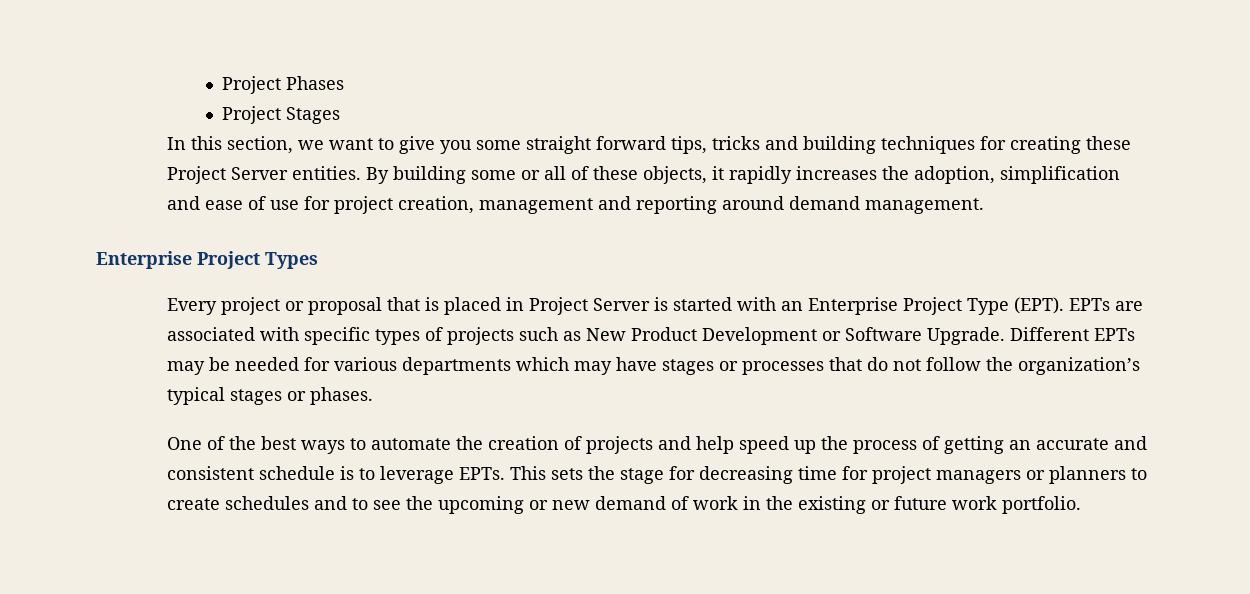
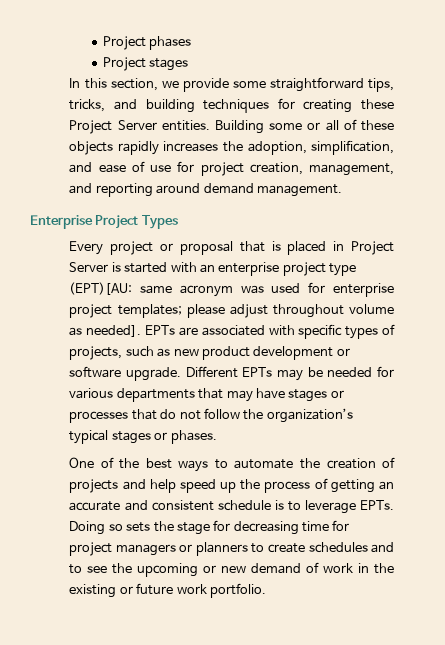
[222,76,345,94] [222,106,341,124] Project Phases // Project Stages -> [102,36,192,50] [102,57,189,71] Project phases // Project stages
[328,136,760,154] want to give you some straight forward tips, tricks -> [182,77,394,92] [69,99,106,112] provide some straightforward tips, tricks,
[365,166,466,184] By building -> [215,120,265,134] Building
[642,166,724,184] objects, it -> [69,141,114,155] objects
[999,166,1120,184] simplification -> [311,140,394,155] simplification,
[478,198,593,214] management -> [309,163,395,176] management,
[807,297,1064,315] Enterprise Project Type (EPT). -> [218,262,357,276] [69,282,395,297] [69,304,395,318] [69,325,142,337] enterprise project type (EPT)[AU: same acronym was used for enterprise project templates; please adjust throughout volume as needed].
[446,327,514,345] projects -> [69,346,123,360] projects,
[585,327,1005,345] New Product Development or Software Upgrade. -> [173,346,350,360] [69,366,182,381] new product development or software upgrade.
[515,357,569,371] which -> [198,388,224,399] that
[509,466,546,480] This -> [69,521,123,535] Doing so

